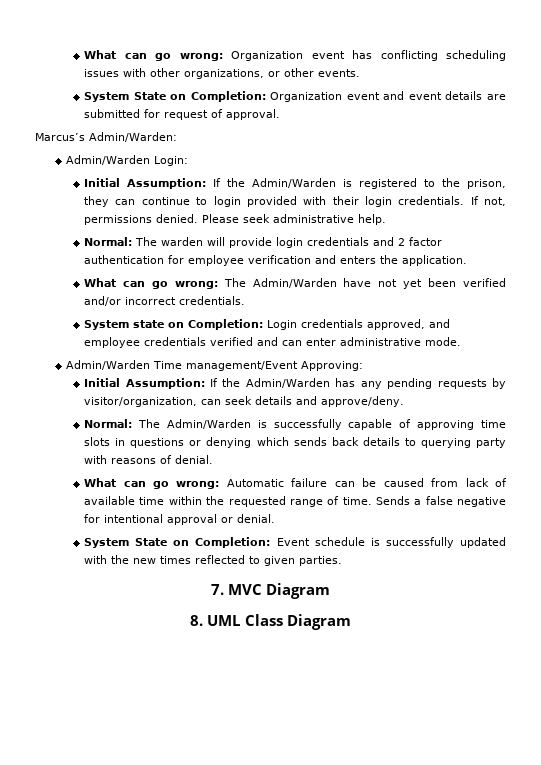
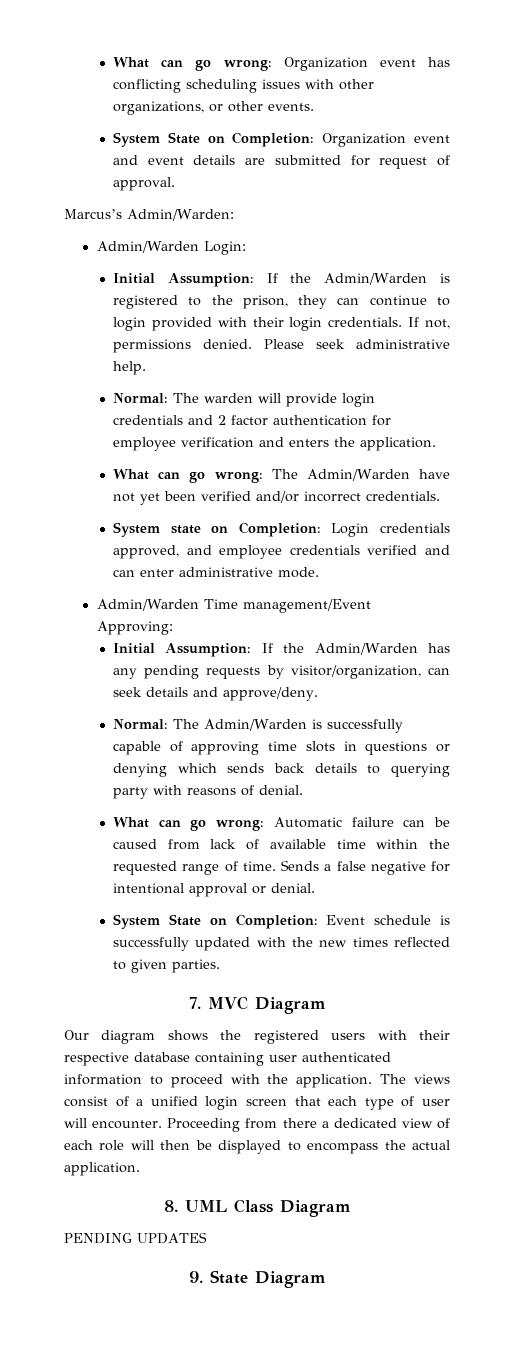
(331, 591) none -> [64,1030,450,1044] [64,1052,391,1066] [64,1074,450,1088] [64,1096,451,1110] [64,1118,450,1132] [64,1140,451,1154] [64,1162,140,1176] // Our diagram shows the registered users with their respective database containing user authenticated information to proceed with the application. The views consist of a unified login screen that each type of user will encounter. Proceeding from there a dedicated view of each role will then be displayed to encompass the actual application.
(351, 622) none -> [64,1232,207,1244] [188,1270,326,1288] // PENDING UPDATES // 9. State Diagram

